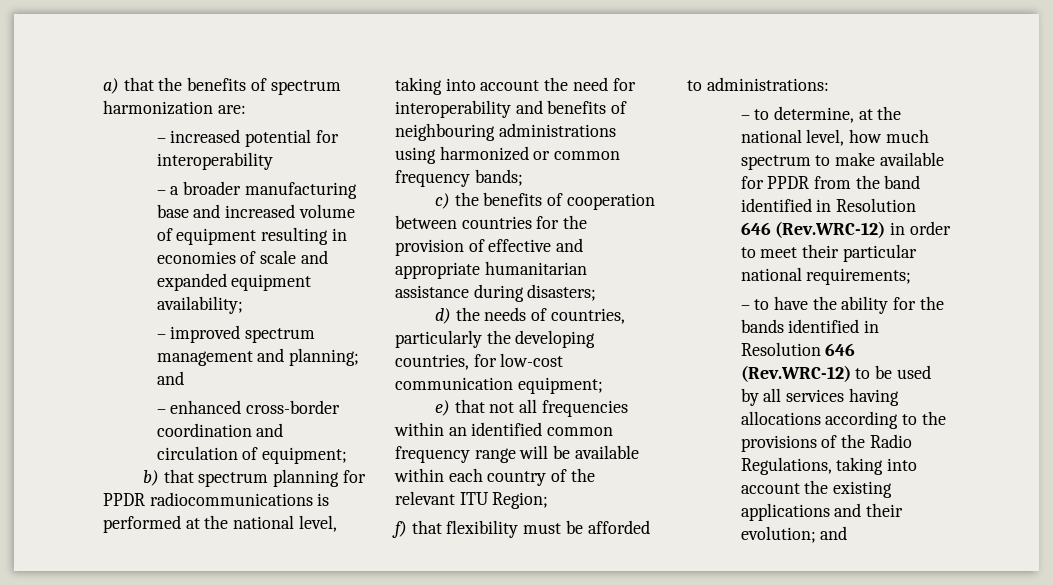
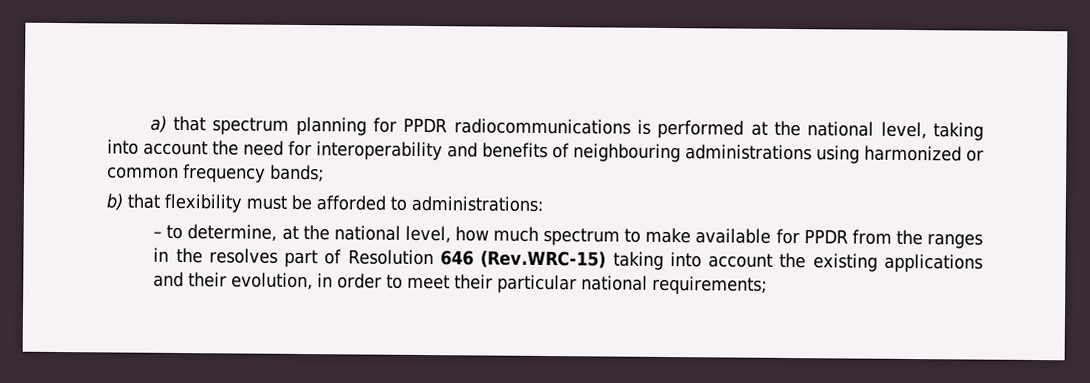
[158,77,341,95] [103,100,246,115] [156,129,339,147] [156,152,273,170] [156,181,357,199] [156,204,355,218] [156,227,347,245] [156,250,328,264] [156,273,312,291] [156,296,243,314] [156,325,316,343] [156,348,360,366] [156,371,184,385] [156,400,341,414] [156,423,284,437] [156,446,348,464] [142,469,194,486] the benefits of spectrum harmonization are: // – increased potential for interoperability // – a broader manufacturing base and increased volume of equipment resulting in economies of scale and expanded equipment availability; // – improved spectrum management and planning; and // – enhanced cross-border coordination and circulation of equipment; // b) that -> (206, 123) none
[434,192,655,210] [395,215,588,229] [395,238,584,256] [395,261,587,279] [395,284,597,302] [434,307,625,324] [395,330,596,348] [395,353,564,370] [395,377,603,394] [434,399,628,417] [394,422,614,436] [395,445,639,463] [394,468,595,486] [395,491,549,509] [392,521,407,538] c) the benefits of cooperation between countries for the provision of effective and appropriate humanitarian assistance during disasters; // d) the needs of countries, particularly the developing countries, for low-cost communication equipment; // e) that not all frequencies within an identified common frequency range will be available within each country of the relevant ITU Region; // f) -> [106,193,123,211] b)
[884,175,921,189] [740,198,917,212] [740,221,886,238] band identified in Resolution 646 (Rev.WRC-12) -> [927,233,984,249] [153,247,983,273] [153,271,314,291] ranges in the resolves part of Resolution 646 (Rev.WRC-15) taking into account the existing applications and their evolution,
[740,296,944,314] [740,319,880,333] [740,342,856,356] [740,365,931,382] [740,388,899,406] [740,411,946,429] [740,434,912,452] [740,457,918,475] [740,480,893,498] [740,503,904,521] [740,526,848,543] // – to have the ability for the bands identified in Resolution 646 (Rev.WRC-12) to be used by all services having allocations according to the provisions of the Radio Regulations, taking into account the existing applications and their evolution; and -> (768, 285) none

